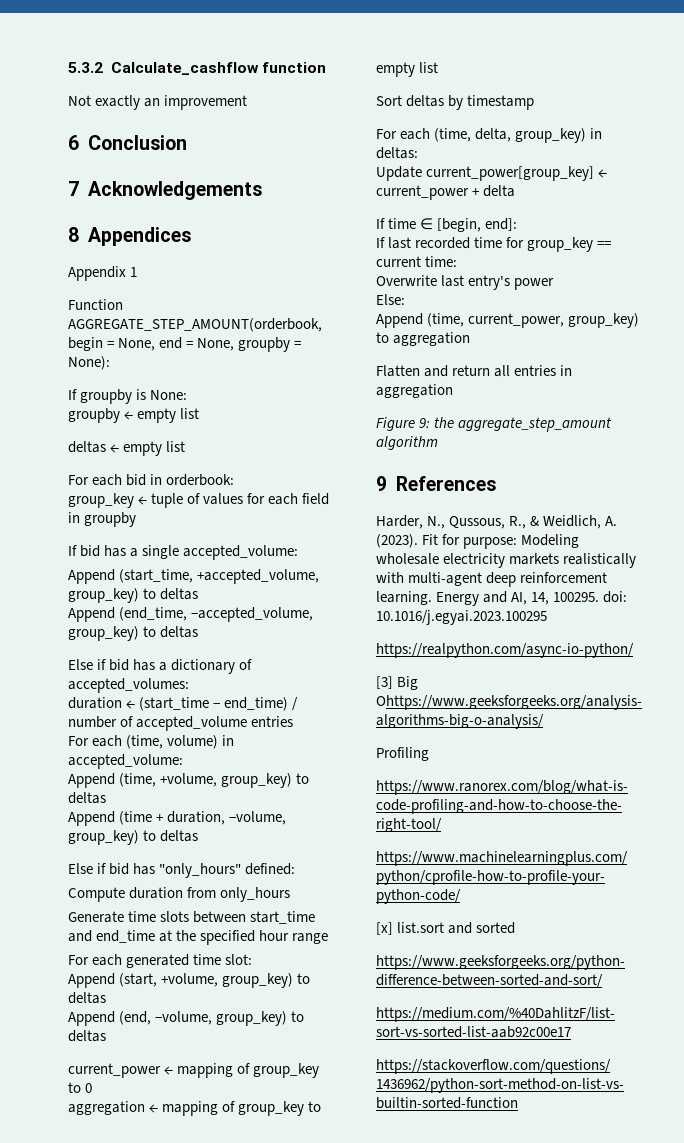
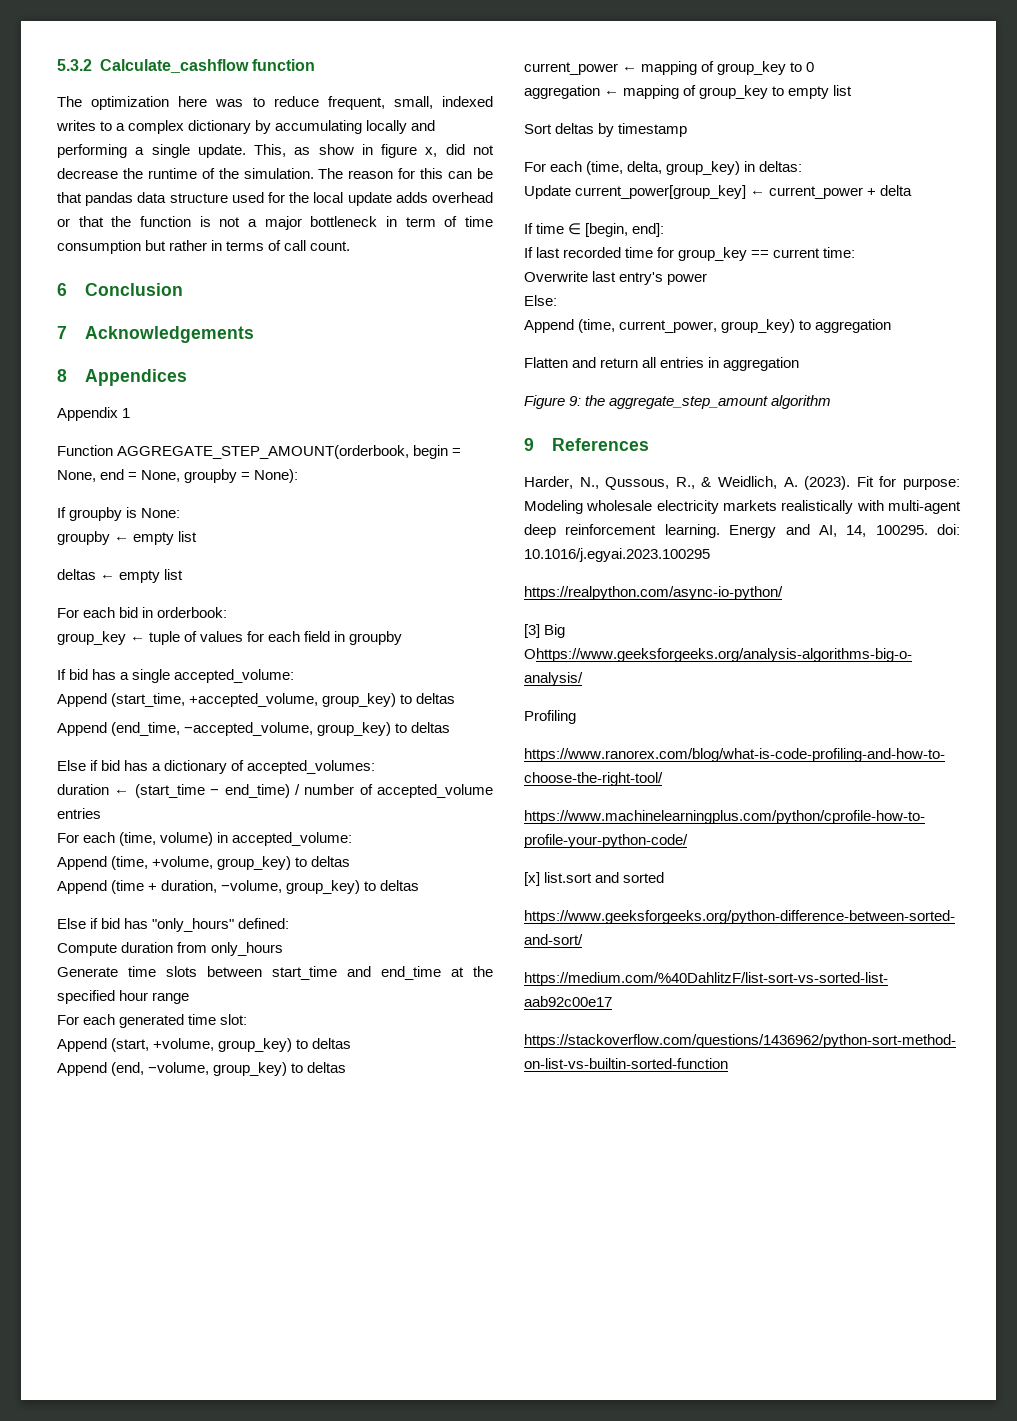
[68,95,248,110] Not exactly an improvement -> [57,96,493,110] [56,120,436,134] [57,144,494,158] [57,168,494,179] [57,192,493,206] [57,216,494,230] [57,240,351,254] The optimization here was to reduce frequent, small, indexed writes to a complex dictionary by accumulating locally and performing a single update. This, as show in figure x, did not decrease the runtime of the simulation. The reason for this can be that pandas data structure used for the local update adds overhead or that the function is not a major bottleneck in term of time consumption but rather in terms of call count.

